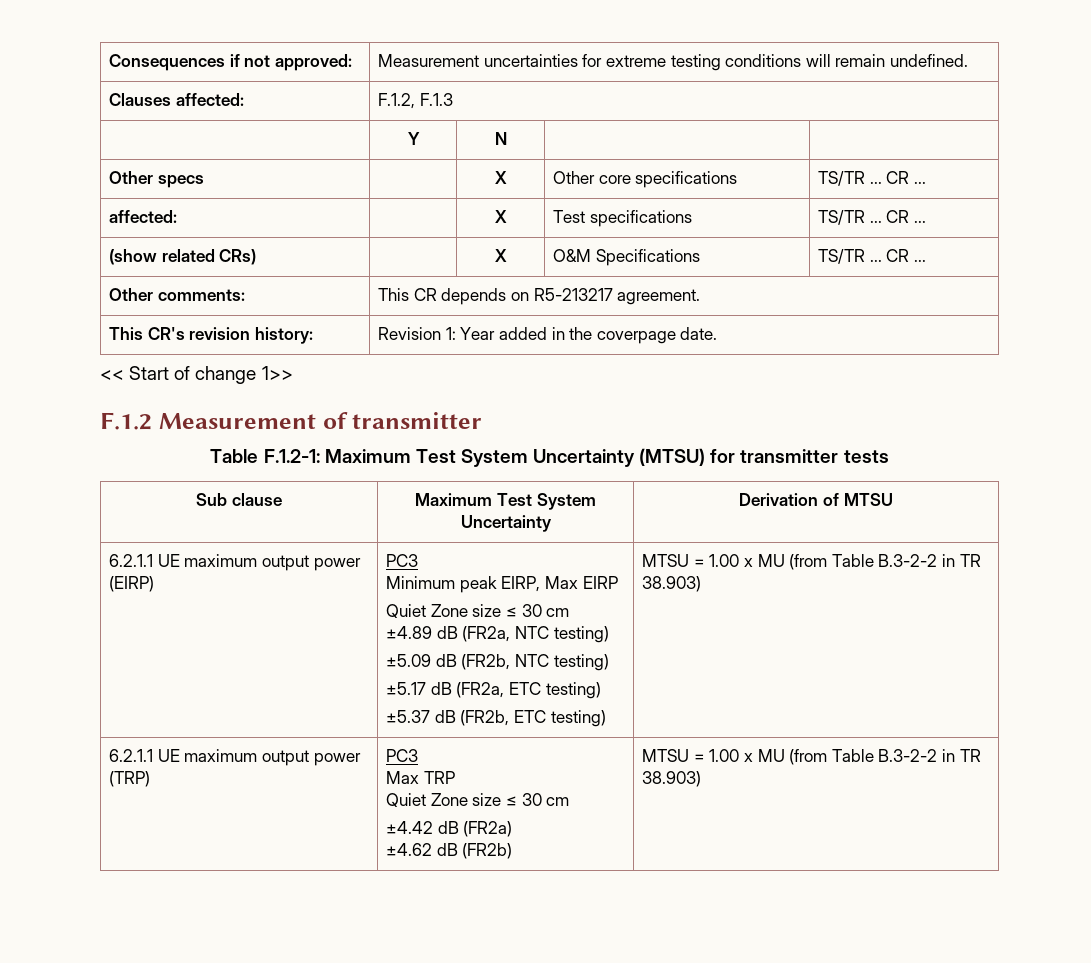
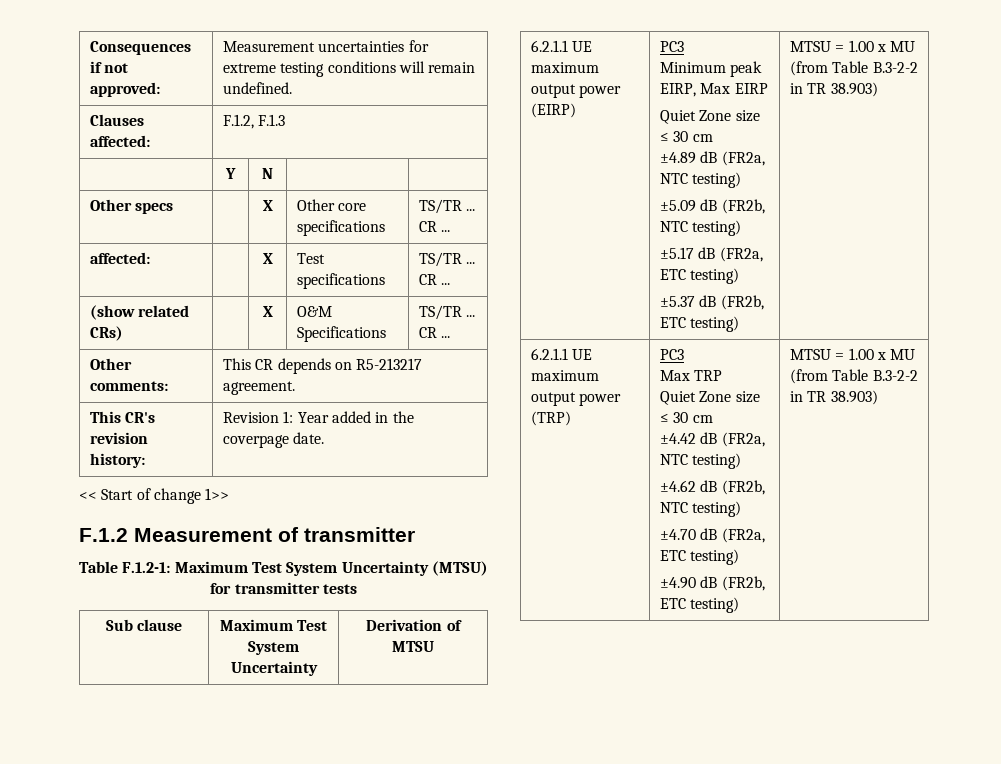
[463,821,513,837] (FR2a) -> [721,432,765,447] [659,453,742,469] (FR2a, NTC testing)
[462,843,513,859] (FR2b) -> [721,480,765,495] [659,501,742,517] [659,528,765,543] [659,549,740,565] [659,576,765,591] [659,597,740,613] (FR2b, NTC testing) // ±4.70 dB (FR2a, ETC testing) // ±4.90 dB (FR2b, ETC testing)

